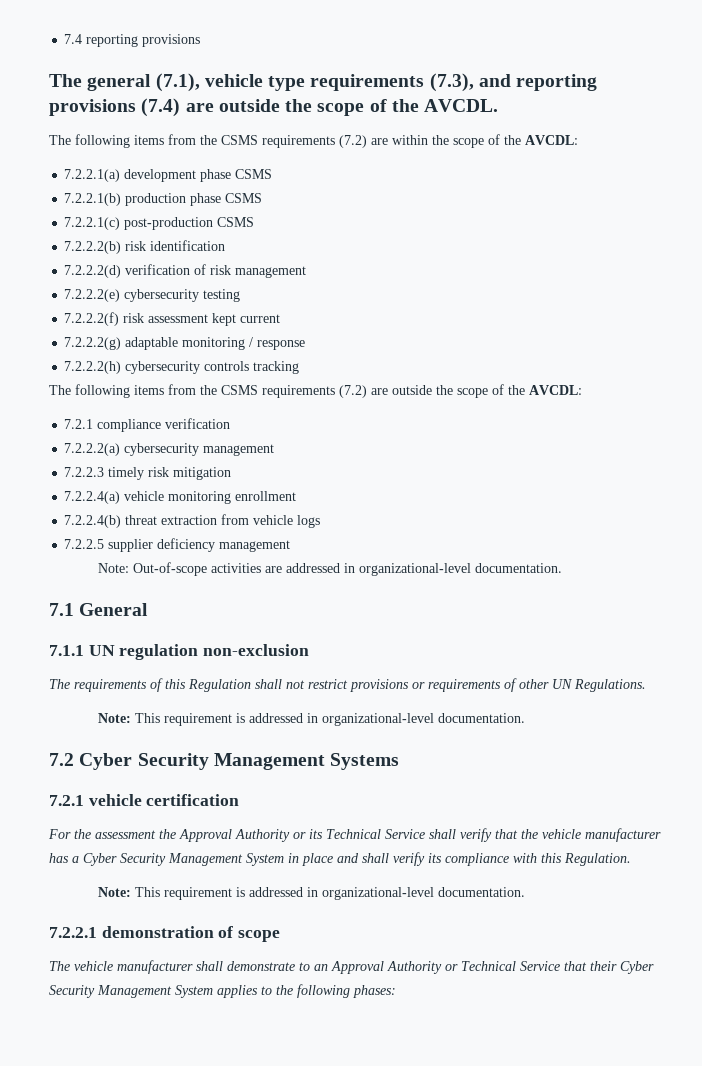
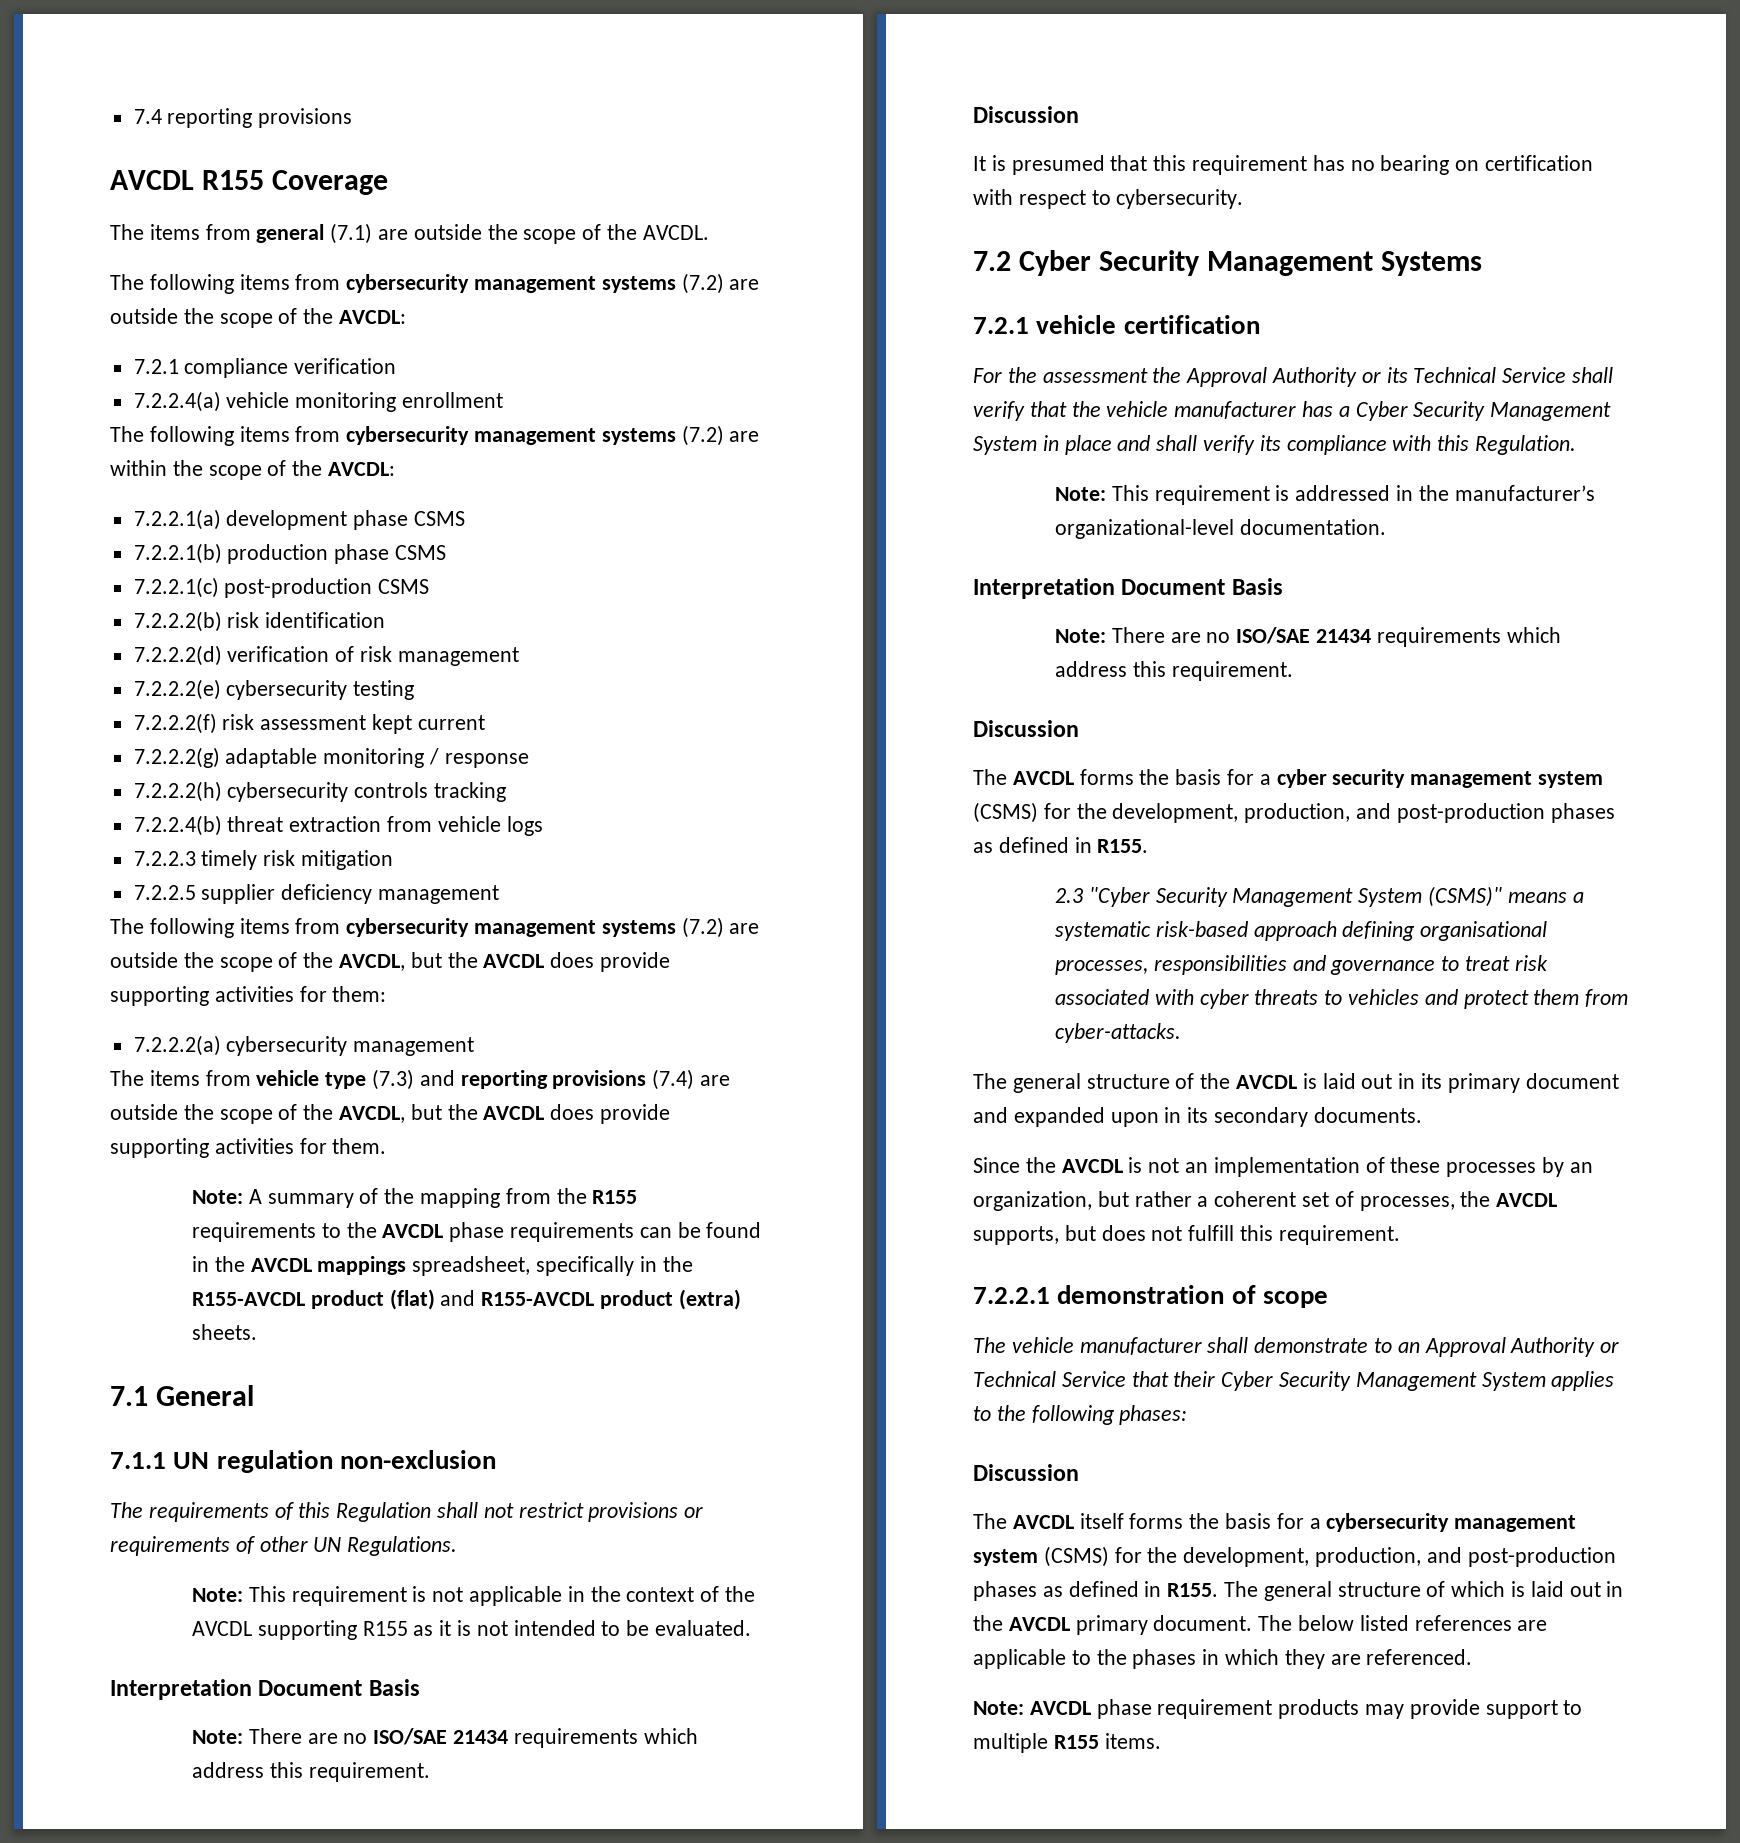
[49,73,598,92] [49,98,181,117] The general (7.1), vehicle type requirements (7.3), and reporting provisions (7.4) -> [110,170,389,195] [110,223,373,244] AVCDL R155 Coverage // The items from general (7.1)
[200,135,335,148] the CSMS requirements -> [346,273,760,294] [110,308,407,328] [133,358,397,378] [133,391,504,412] [110,426,676,446] cybersecurity management systems (7.2) are outside the scope of the AVCDL: // 7.2.1 compliance verification // 7.2.2.4(a) vehicle monitoring enrollment // The following items from cybersecurity management systems
[49,384,582,398] [64,418,231,432] [64,443,275,456] [64,467,232,480] [64,491,297,504] [64,514,321,528] [64,538,291,552] [98,562,563,576] // The following items from the CSMS requirements (7.2) are outside the scope of the AVCDL: // 7.2.1 compliance verification // 7.2.2.2(a) cybersecurity management // 7.2.2.3 timely risk mitigation // 7.2.2.4(a) vehicle monitoring enrollment // 7.2.2.4(b) threat extraction from vehicle logs // 7.2.2.5 supplier deficiency management // Note: Out-of-scope activities are addressed in organizational-level documentation. -> [133,815,543,836] [133,850,394,870] [133,884,500,904] [110,917,760,938] [110,952,671,972] [110,986,387,1006] [133,1035,475,1056] [110,1069,731,1090] [110,1104,671,1124] [110,1138,387,1158] [191,1188,638,1208] [191,1222,762,1242] [191,1256,693,1276] [191,1289,741,1310] [191,1324,257,1340] // 7.2.2.4(b) threat extraction from vehicle logs // 7.2.2.3 timely risk mitigation // 7.2.2.5 supplier deficiency management // The following items from cybersecurity management systems (7.2) are outside the scope of the AVCDL, but the AVCDL does provide supporting activities for them: // 7.2.2.2(a) cybersecurity management // The items from vehicle type (7.3) and reporting provisions (7.4) are outside the scope of the AVCDL, but the AVCDL does provide supporting activities for them. // Note: A summary of the mapping from the R155 requirements to the AVCDL phase requirements can be found in the AVCDL mappings spreadsheet, specifically in the R155-AVCDL product (flat) and R155-AVCDL product (extra) sheets.
[249,713,526,726] addressed in organizational-level documentation. -> [432,1586,756,1606] [191,1620,752,1640] [110,1679,420,1700] [191,1728,698,1748] [191,1762,430,1782] [973,106,1079,123] [973,155,1594,175] [973,189,1244,209] not applicable in the context of the AVCDL supporting R155 as it is not intended to be evaluated. // Interpretation Document Basis // Note: There are no ISO/SAE 21434 requirements which address this requirement. // Discussion // It is presumed that this requirement has no bearing on certification with respect to cybersecurity.
[322,887,526,900] organizational-level documentation. -> [1418,485,1595,501] [1054,519,1386,539] [973,578,1283,599] [1054,627,1561,647] [1054,661,1293,681] [973,720,1079,737] [973,769,1604,788] [973,802,1615,823] [973,837,1149,853] [1054,886,1584,907] [1054,921,1548,941] [1054,955,1548,975] [1054,989,1629,1009] [1054,1023,1181,1043] [973,1073,1619,1093] [973,1107,1422,1127] [973,1157,1593,1177] [973,1191,1558,1211] [973,1225,1400,1245] the manufacturer’s organizational-level documentation. // Interpretation Document Basis // Note: There are no ISO/SAE 21434 requirements which address this requirement. // Discussion // The AVCDL forms the basis for a cyber security management system (CSMS) for the development, production, and post-production phases as defined in R155. // 2.3 "Cyber Security Management System (CSMS)" means a systematic risk-based approach defining organisational processes, responsibilities and governance to treat risk associated with cyber threats to vehicles and protect them from cyber-attacks. // The general structure of the AVCDL is laid out in its primary document and expanded upon in its secondary documents. // Since the AVCDL is not an implementation of these processes by an organization, but rather a coherent set of processes, the AVCDL supports, but does not fulfill this requirement.
(396, 991) none -> [973,1464,1079,1481] [973,1513,1577,1532] [973,1546,1616,1567] [973,1581,1624,1601] [973,1615,1548,1635] [973,1649,1473,1669] [973,1699,1583,1719] [973,1733,1161,1753] // Discussion // The AVCDL itself forms the basis for a cybersecurity management system (CSMS) for the development, production, and post-production phases as defined in R155. The general structure of which is laid out in the AVCDL primary document. The below listed references are applicable to the phases in which they are referenced. // Note: AVCDL phase requirement products may provide support to multiple R155 items.

